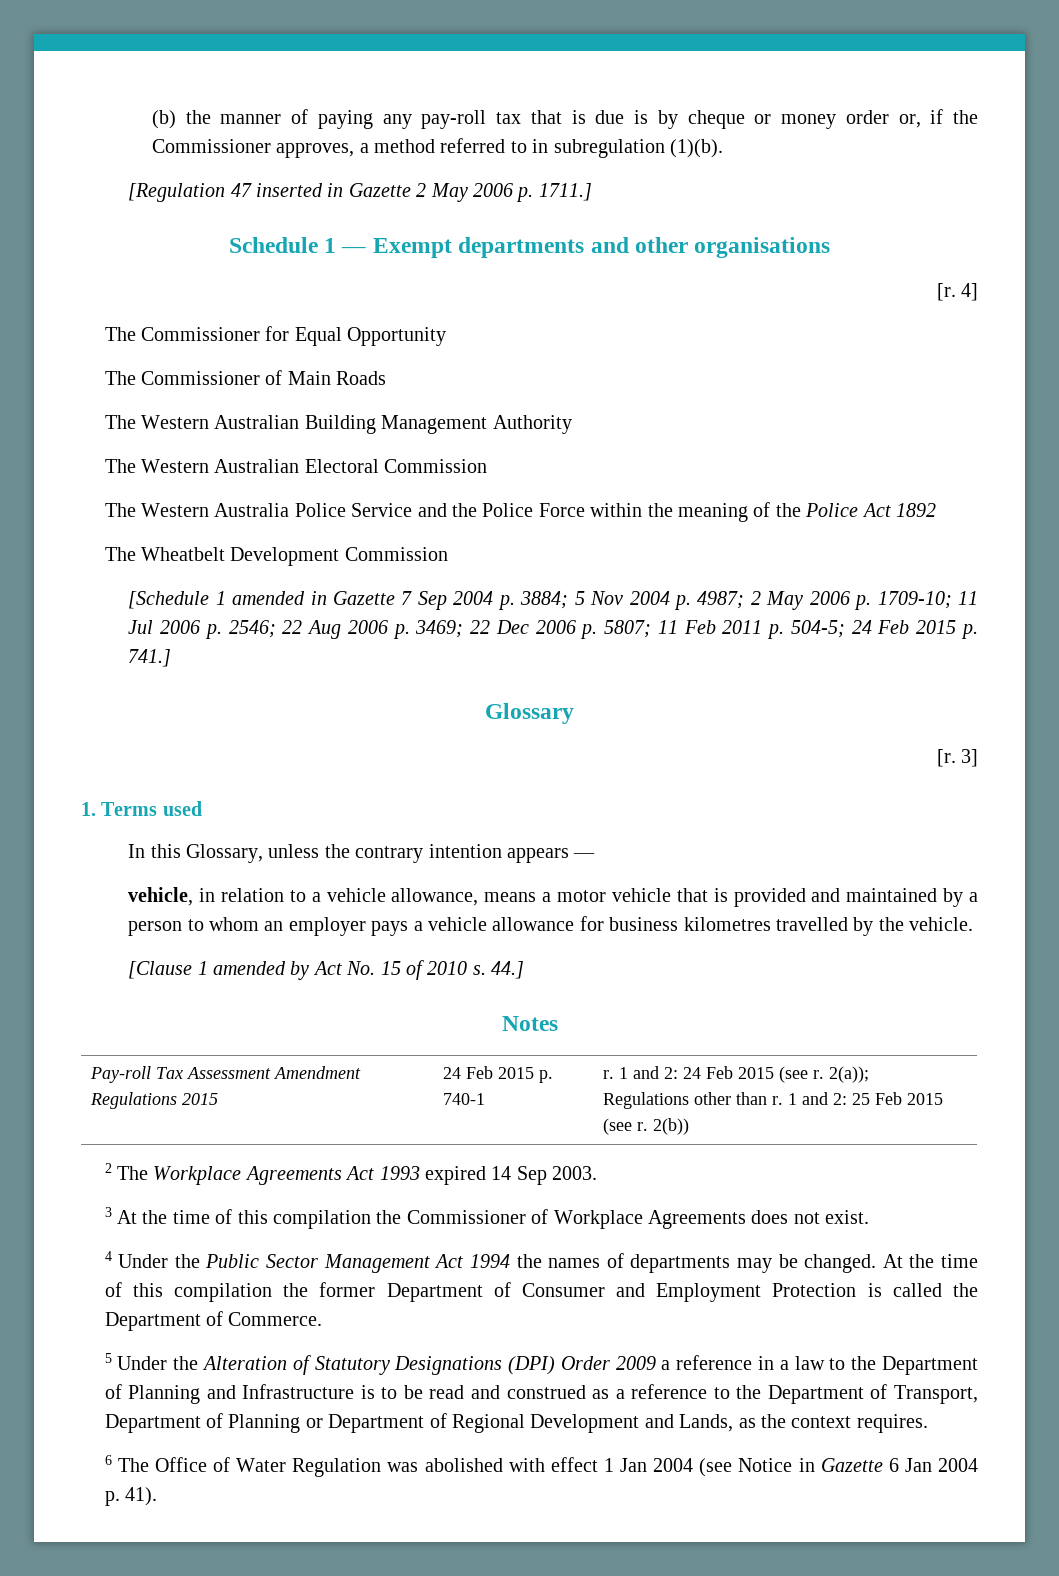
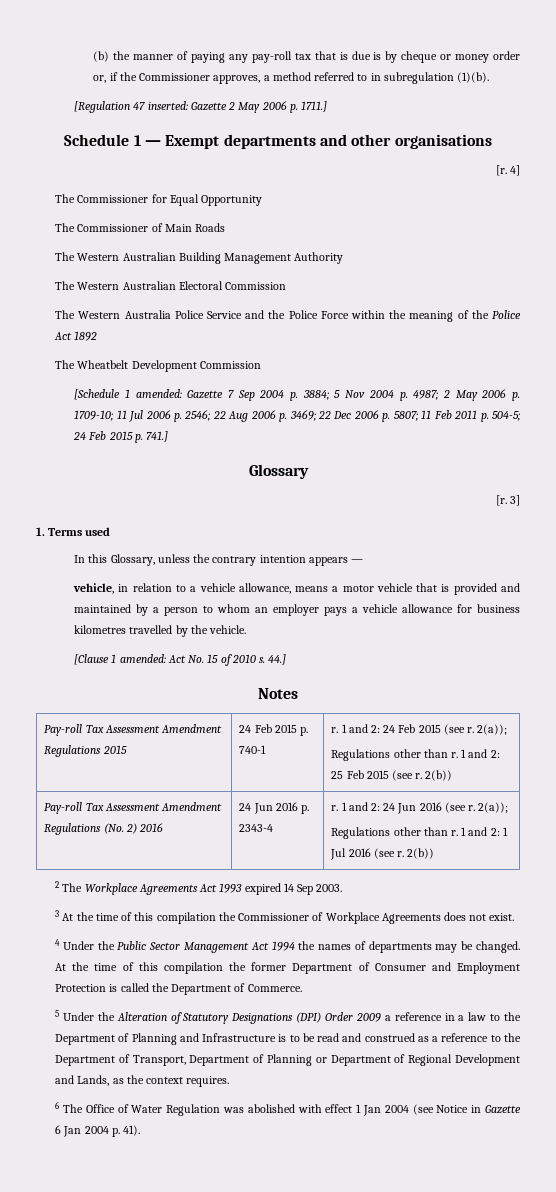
[256,183,344,197] inserted in -> [147,101,188,110] inserted:
[232,591,327,605] amended in -> [135,389,182,398] amended:
[213,961,310,980] amended by -> [119,654,166,663] amended:
(690, 1126) none -> [44,802,223,814] [44,823,164,835] [239,802,310,814] [239,824,274,832] [331,802,509,814] [331,827,508,839] [330,848,435,860] // Pay-roll Tax Assessment Amendment Regulations (No. 2) 2016 | 24 Jun 2016 p. 2343-4 | r. 1 and 2: 24 Jun 2016 (see r. 2(a)); // Regulations other than r. 1 and 2: 1 Jul 2016 (see r. 2(b))

